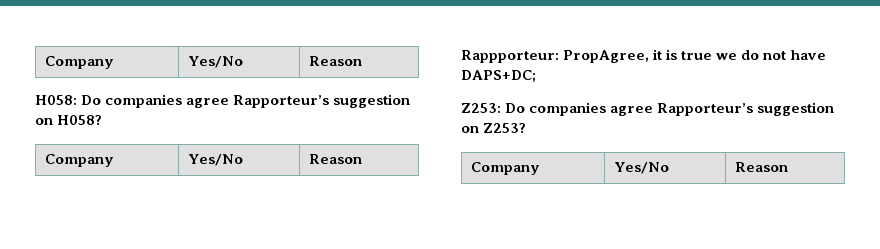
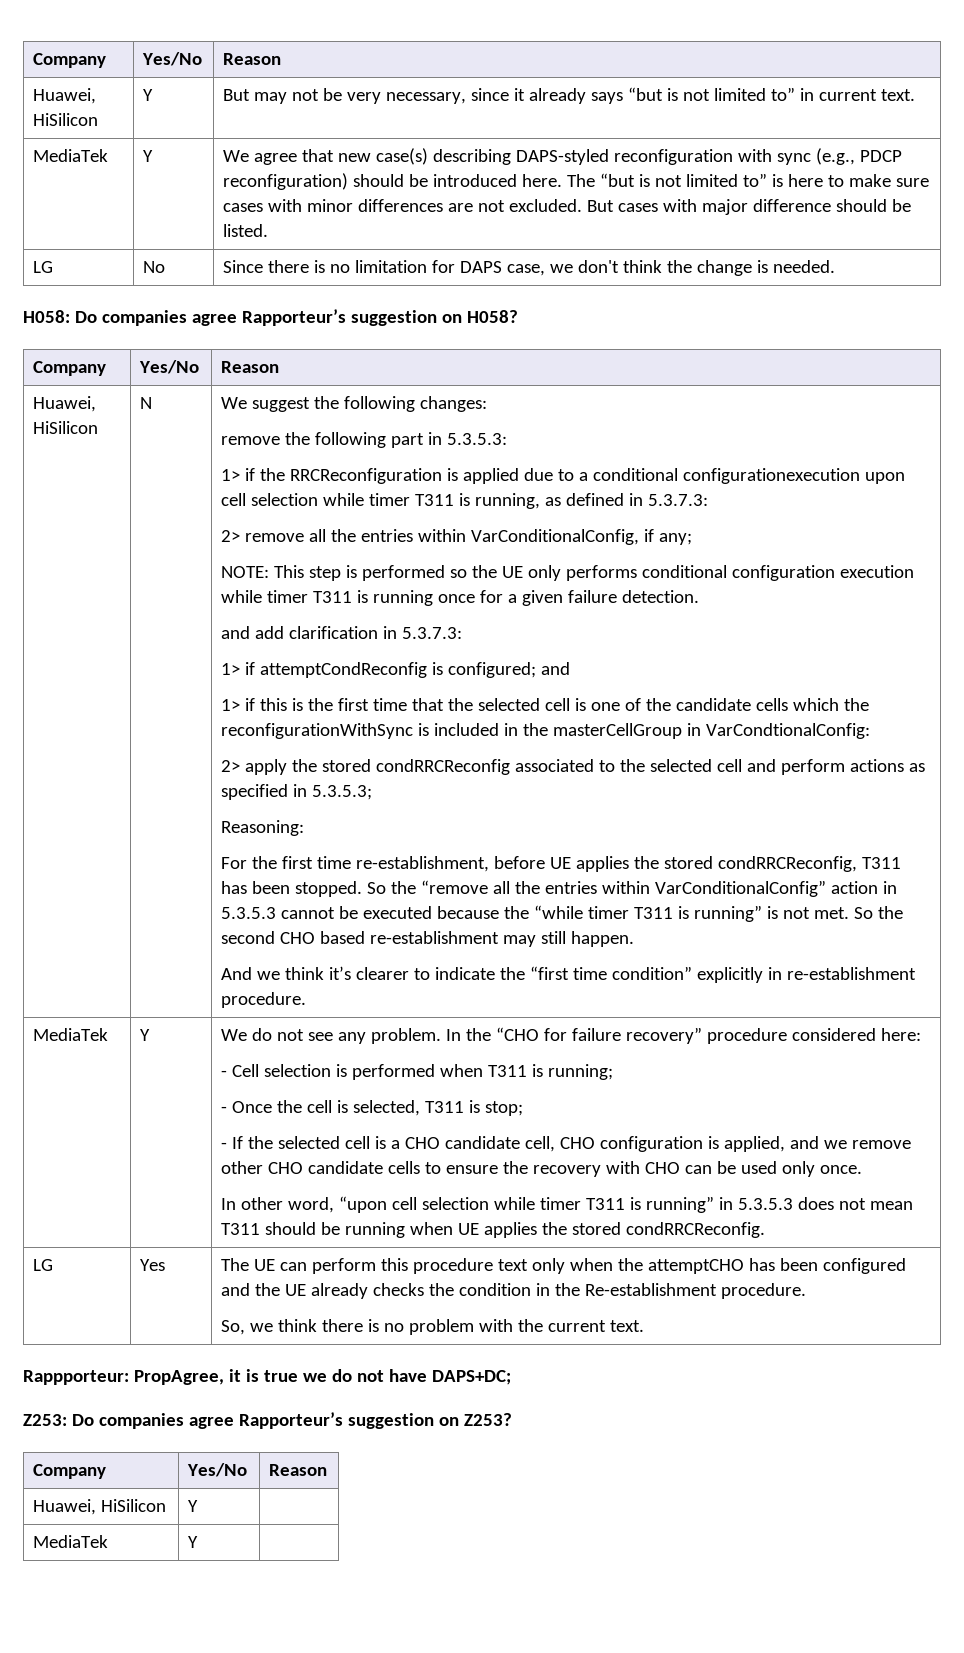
[44,56,114,69] [187,56,243,68] [308,56,362,66] Company | Yes/No | Reason -> [33,53,107,68] [142,52,203,66] [223,53,282,65] [33,88,97,104] [33,113,99,126] [143,89,154,101] [223,87,916,104] [33,149,109,162] [143,150,154,162] [223,148,903,165] [223,173,930,190] [223,199,912,215] [223,224,269,237] [33,261,54,273] [143,261,166,273] [223,260,836,276] Company | Yes/No | Reason // Huawei, HiSilicon | Y | But may not be very necessary, since it already says “but is not limited to” in current text. // MediaTek | Y | We agree that new case(s) describing DAPS-styled reconfiguration with sync (e.g., PDCP reconfiguration) should be introduced here. The “but is not limited to” is here to make sure cases with minor differences are not excluded. But cases with major difference should be listed. // LG | No | Since there is no limitation for DAPS case, we don't think the change is needed.
(362, 159) none -> [33,396,97,412] [33,421,99,434] [140,397,153,409] [221,396,488,412] [221,432,508,448] [221,468,906,484] [221,493,709,509] [221,529,693,545] [221,565,915,581] [221,590,700,606] [221,626,463,639] [221,662,571,678] [221,698,870,711] [221,723,871,739] [221,759,926,775] [221,784,373,800] [221,820,305,836] [221,856,902,872] [221,880,898,897] [221,905,904,922] [221,931,635,947] [221,966,917,983] [221,992,307,1008] [33,1028,109,1041] [140,1029,151,1041] [221,1027,922,1044] [221,1064,614,1080] [221,1100,524,1116] [221,1136,912,1152] [221,1161,863,1177] [221,1196,914,1213] [221,1222,766,1238] [33,1259,54,1271] [140,1259,166,1271] [221,1258,907,1274] [221,1283,807,1299] [221,1319,645,1335] // Huawei, HiSilicon | N | We suggest the following changes: // remove the following part in 5.3.5.3: // 1> if the RRCReconfiguration is applied due to a conditional configurationexecution upon cell selection while timer T311 is running, as defined in 5.3.7.3: // 2> remove all the entries within VarConditionalConfig, if any; // NOTE: This step is performed so the UE only performs conditional configuration execution while timer T311 is running once for a given failure detection. // and add clarification in 5.3.7.3: // 1> if attemptCondReconfig is configured; and // 1> if this is the first time that the selected cell is one of the candidate cells which the reconfigurationWithSync is included in the masterCellGroup in VarCondtionalConfig: // 2> apply the stored condRRCReconfig associated to the selected cell and perform actions as specified in 5.3.5.3; // Reasoning: // For the first time re-establishment, before UE applies the stored condRRCReconfig, T311 has been stopped. So the “remove all the entries within VarConditionalConfig” action in 5.3.5.3 cannot be executed because the “while timer T311 is running” is not met. So the second CHO based re-establishment may still happen. // And we think it’s clearer to indicate the “first time condition” explicitly in re-establishment procedure. // MediaTek | Y | We do not see any problem. In the “CHO for failure recovery” procedure considered here: // - Cell selection is performed when T311 is running; // - Once the cell is selected, T311 is stop; // - If the selected cell is a CHO candidate cell, CHO configuration is applied, and we remove other CHO candidate cells to ensure the recovery with CHO can be used only once. // In other word, “upon cell selection while timer T311 is running” in 5.3.5.3 does not mean T311 should be running when UE applies the stored condRRCReconfig. // LG | Yes | The UE can perform this procedure text only when the attemptCHO has been configured and the UE already checks the condition in the Re-establishment procedure. // So, we think there is no problem with the current text.
(788, 167) none -> [33,1499,167,1515] [188,1500,199,1512] [33,1535,109,1548] [188,1536,199,1548] // Huawei, HiSilicon | Y | // MediaTek | Y |

